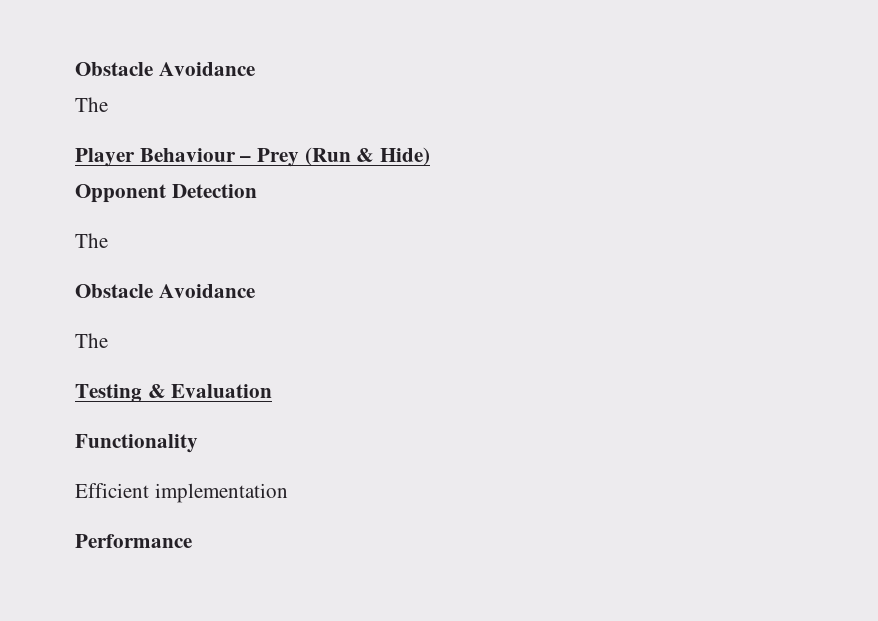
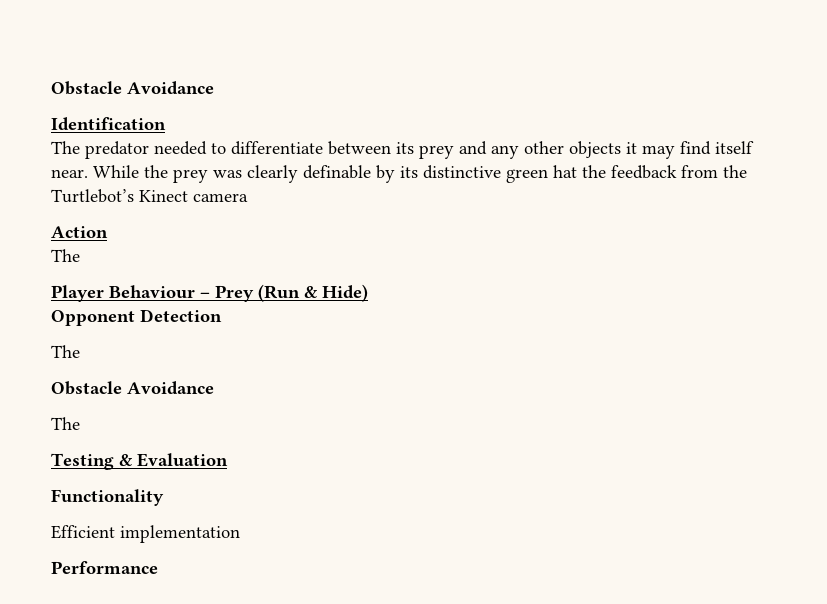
[75,62,255,76] Obstacle Avoidance -> [51,81,214,95] [51,117,166,131] [51,141,754,159] [51,165,747,183] [51,189,248,203] [51,226,108,238] Obstacle Avoidance // Identification // The predator needed to differentiate between its prey and any other objects it may find itself near. While the prey was clearly definable by its distinctive green hat the feedback from the Turtlebot’s Kinect camera // Action

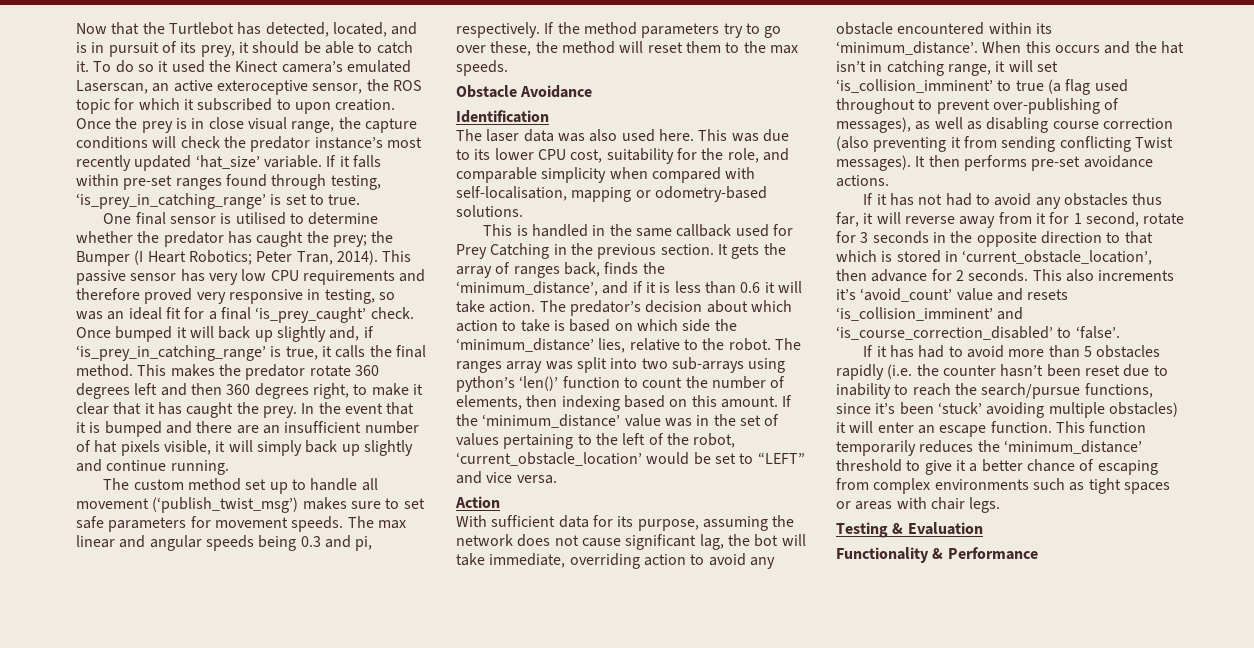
[51,81,214,95] [51,117,166,131] [51,141,754,159] [51,165,747,183] [51,189,248,203] [51,226,108,238] [51,249,80,262] [51,284,368,302] [51,309,222,326] [51,345,80,358] [51,381,214,395] [51,417,80,430] Obstacle Avoidance // Identification // The predator needed to differentiate between its prey and any other objects it may find itself near. While the prey was clearly definable by its distinctive green hat the feedback from the Turtlebot’s Kinect camera // Action // The // Player Behaviour – Prey (Run & Hide) // Opponent Detection // The // Obstacle Avoidance // The -> [76,22,418,37] [76,41,413,57] [76,60,411,73] [76,79,422,95] [76,98,396,114] [76,117,417,133] [76,136,422,152] [76,155,381,171] [76,174,381,190] [76,193,361,209] [103,212,379,225] [76,231,394,247] [76,250,412,266] [76,269,426,285] [76,288,395,304] [76,307,414,323] [76,326,374,342] [76,345,426,361] [76,364,379,380] [76,383,423,399] [76,402,415,418] [76,421,419,437] [76,440,413,456] [76,459,229,475] [103,478,378,494] [76,497,425,513] [76,516,406,532] [76,535,373,551] [456,22,782,38] [456,41,798,56] [456,60,508,76] [456,85,593,98] [456,110,549,123] [456,129,789,142] [456,148,789,164] [456,167,756,183] [456,186,767,202] [456,205,523,217] [483,224,793,237] [456,243,786,259] [456,262,665,278] [456,281,802,296] [456,300,792,316] [456,319,737,332] [456,338,801,353] [456,357,786,373] [456,376,786,392] [456,395,793,411] [456,414,780,428] [456,433,736,449] [456,452,805,466] [456,471,557,484] [455,496,500,508] [456,515,795,531] [456,534,806,550] [456,553,775,569] [836,22,1052,35] [836,41,1184,55] [836,60,1058,76] [836,79,1128,95] [836,98,1120,114] [836,117,1173,133] [836,136,1173,152] [836,155,1153,171] [836,175,889,187] [863,193,1163,209] [836,212,1185,228] [836,231,1153,247] [836,250,1153,265] [836,269,1175,282] [836,288,1069,302] [836,307,1024,321] [836,326,1120,340] [863,345,1161,358] [836,364,1168,380] [836,383,1153,399] [836,402,1178,418] [836,421,1147,437] [836,440,1142,456] [836,459,1158,475] [836,478,1170,494] [836,497,1001,513] Now that the Turtlebot has detected, located, and is in pursuit of its prey, it should be able to catch it. To do so it used the Kinect camera’s emulated Laserscan, an active exteroceptive sensor, the ROS topic for which it subscribed to upon creation. Once the prey is in close visual range, the capture conditions will check the predator instance’s most recently updated ‘hat_size’ variable. If it falls within pre-set ranges found through testing, ‘is_prey_in_catching_range’ is set to true. // One final sensor is utilised to determine whether the predator has caught the prey; the Bumper (I Heart Robotics; Peter Tran, 2014). This passive sensor has very low CPU requirements and therefore proved very responsive in testing, so was an ideal fit for a final ‘is_prey_caught’ check. Once bumped it will back up slightly and, if ‘is_prey_in_catching_range’ is true, it calls the final method. This makes the predator rotate 360 degrees left and then 360 degrees right, to make it clear that it has caught the prey. In the event that it is bumped and there are an insufficient number of hat pixels visible, it will simply back up slightly and continue running. // The custom method set up to handle all movement (‘publish_twist_msg’) makes sure to set safe parameters for movement speeds. The max linear and angular speeds being 0.3 and pi, respectively. If the method parameters try to go over these, the method will reset them to the max speeds. // Obstacle Avoidance // Identification // The laser data was also used here. This was due to its lower CPU cost, suitability for the role, and comparable simplicity when compared with self-localisation, mapping or odometry-based solutions. // This is handled in the same callback used for Prey Catching in the previous section. It gets the array of ranges back, finds the ‘minimum_distance’, and if it is less than 0.6 it will take action. The predator’s decision about which action to take is based on which side the ‘minimum_distance’ lies, relative to the robot. The ranges array was split into two sub-arrays using python’s ‘len()’ function to count the number of elements, then indexing based on this amount. If the ‘minimum_distance’ value was in the set of values pertaining to the left of the robot, ‘current_obstacle_location’ would be set to “LEFT” and vice versa. // Action // With sufficient data for its purpose, assuming the network does not cause significant lag, the bot will take immediate, overriding action to avoid any obstacle encountered within its ‘minimum_distance’. When this occurs and the hat isn’t in catching range, it will set ‘is_collision_imminent’ to true (a flag used throughout to prevent over-publishing of messages), as well as disabling course correction (also preventing it from sending conflicting Twist messages). It then performs pre-set avoidance actions. // If it has not had to avoid any obstacles thus far, it will reverse away from it for 1 second, rotate for 3 seconds in the opposite direction to that which is stored in ‘current_obstacle_location’, then advance for 2 seconds. This also increments it’s ‘avoid_count’ value and resets ‘is_collision_imminent’ and ‘is_course_correction_disabled’ to ‘false’. // If it has had to avoid more than 5 obstacles rapidly (i.e. the counter hasn’t been reset due to inability to reach the search/pursue functions, since it’s been ‘stuck’ avoiding multiple obstacles) it will enter an escape function. This function temporarily reduces the ‘minimum_distance’ threshold to give it a better chance of escaping from complex environments such as tight spaces or areas with chair legs.
[51,525,240,543] // Efficient implementation // -> [932,548,944,559] &

